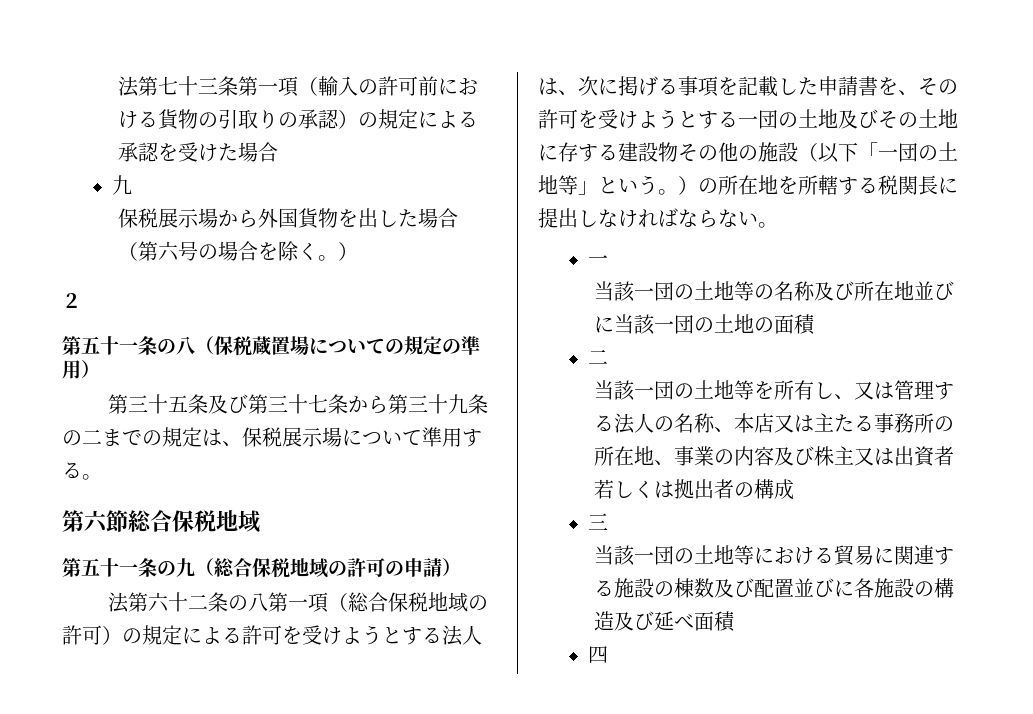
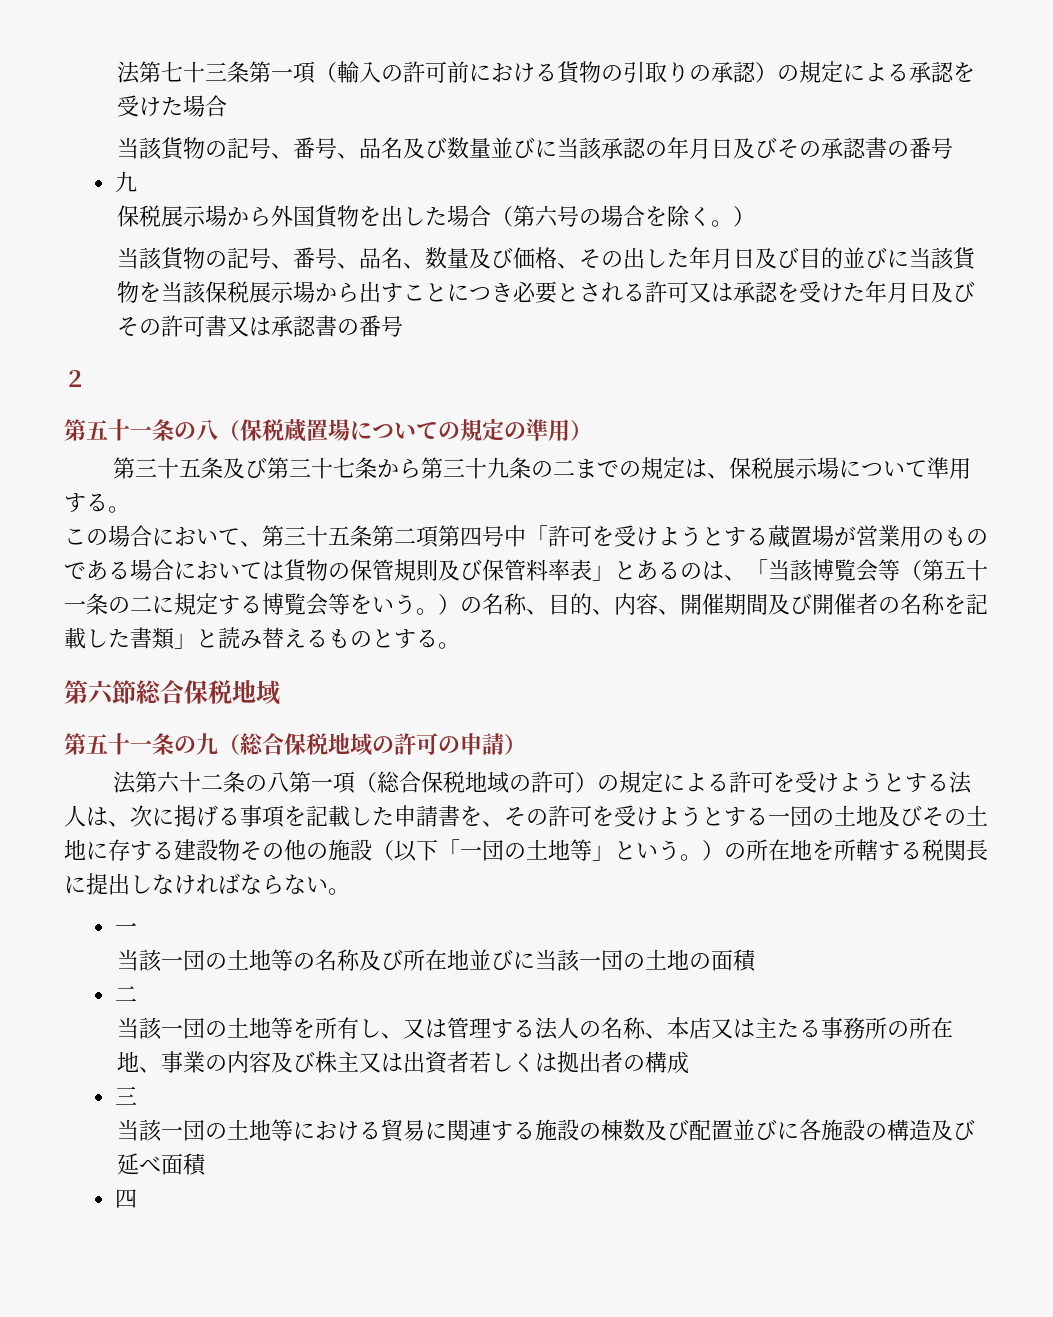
(278, 152) none -> [116,137,953,160] // 当該貨物の記号、番号、品名及び数量並びに当該承認の年月日及びその承認書の番号
(358, 251) none -> [116,247,977,270] [116,281,975,304] [116,315,403,337] // 当該貨物の記号、番号、品名、数量及び価格、その出した年月日及び目的並びに当該貨物を当該保税展示場から出すことにつき必要とされる許可又は承認を受けた年月日及びその許可書又は承認書の番号
(102, 477) none -> [64,525,988,548] [64,559,988,582] [64,593,988,616] [64,627,460,650] // この場合において、第三十五条第二項第四号中「許可を受けようとする蔵置場が営業用のものである場合においては貨物の保管規則及び保管料率表」とあるのは、「当該博覧会等（第五十一条の二に規定する博覧会等をいう。）の名称、目的、内容、開催期間及び開催者の名称を記載した書類」と読み替えるものとする。

